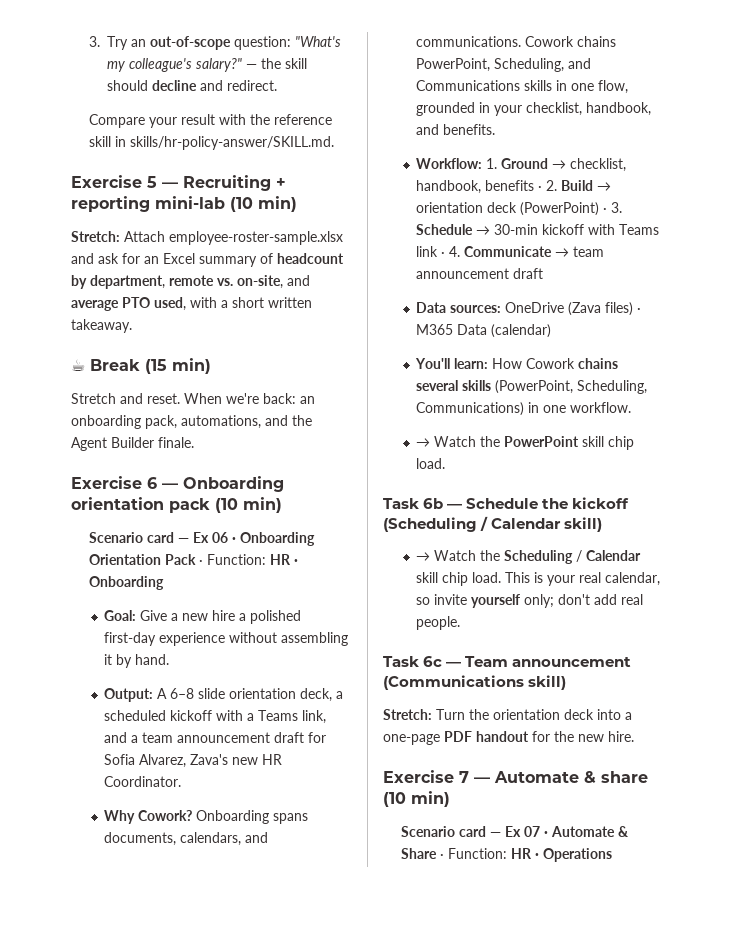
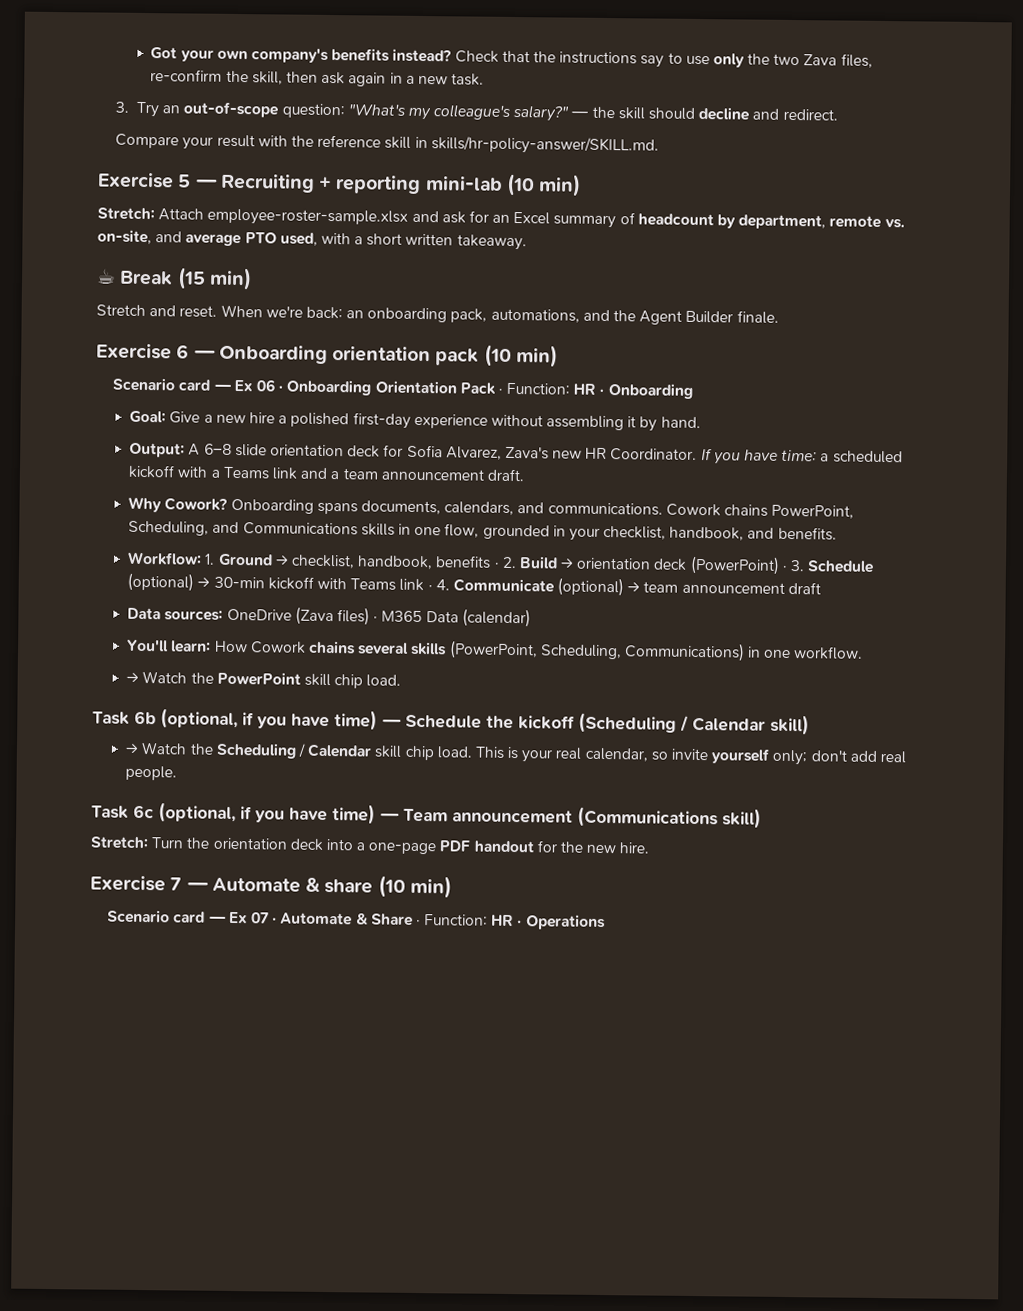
(89, 41) none -> [150,47,873,68] [150,69,485,87] Got your own company's benefits instead? Check that the instructions say to use only the two Zava files, re-confirm the skill, then ask again in a new task. //
[300,688,344,702] [104,710,327,724] [104,732,305,743] deck, a scheduled kickoff with a Teams link, and a team announcement draft -> [347,445,381,458] deck
(182, 781) none -> [700,448,903,465] [128,464,525,482] If you have time: a scheduled kickoff with a Teams link and a team announcement draft.
(474, 229) none -> [127,572,195,592] (optional)
(553, 251) none -> [557,577,625,597] (optional)
(444, 503) none -> [160,708,378,731] (optional, if you have time)
(443, 661) none -> [158,802,376,825] (optional, if you have time)

